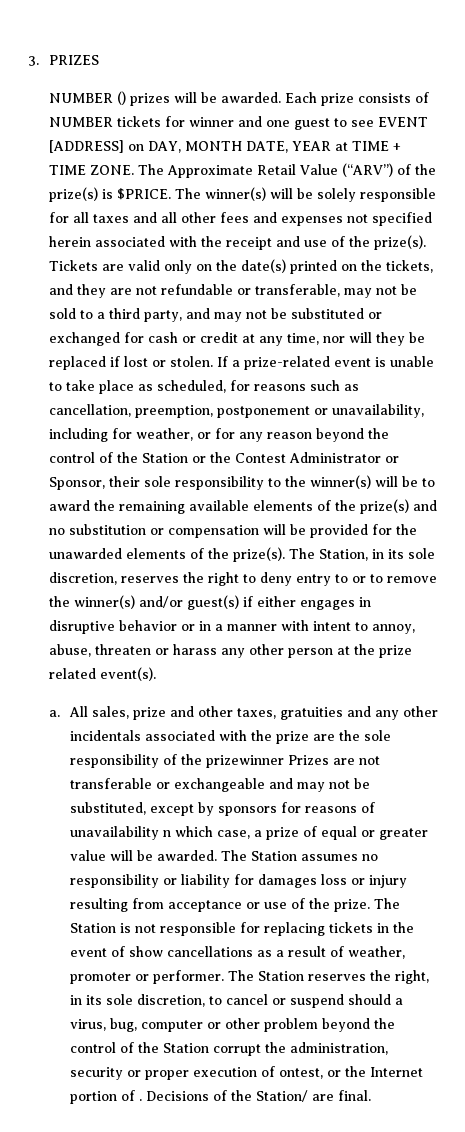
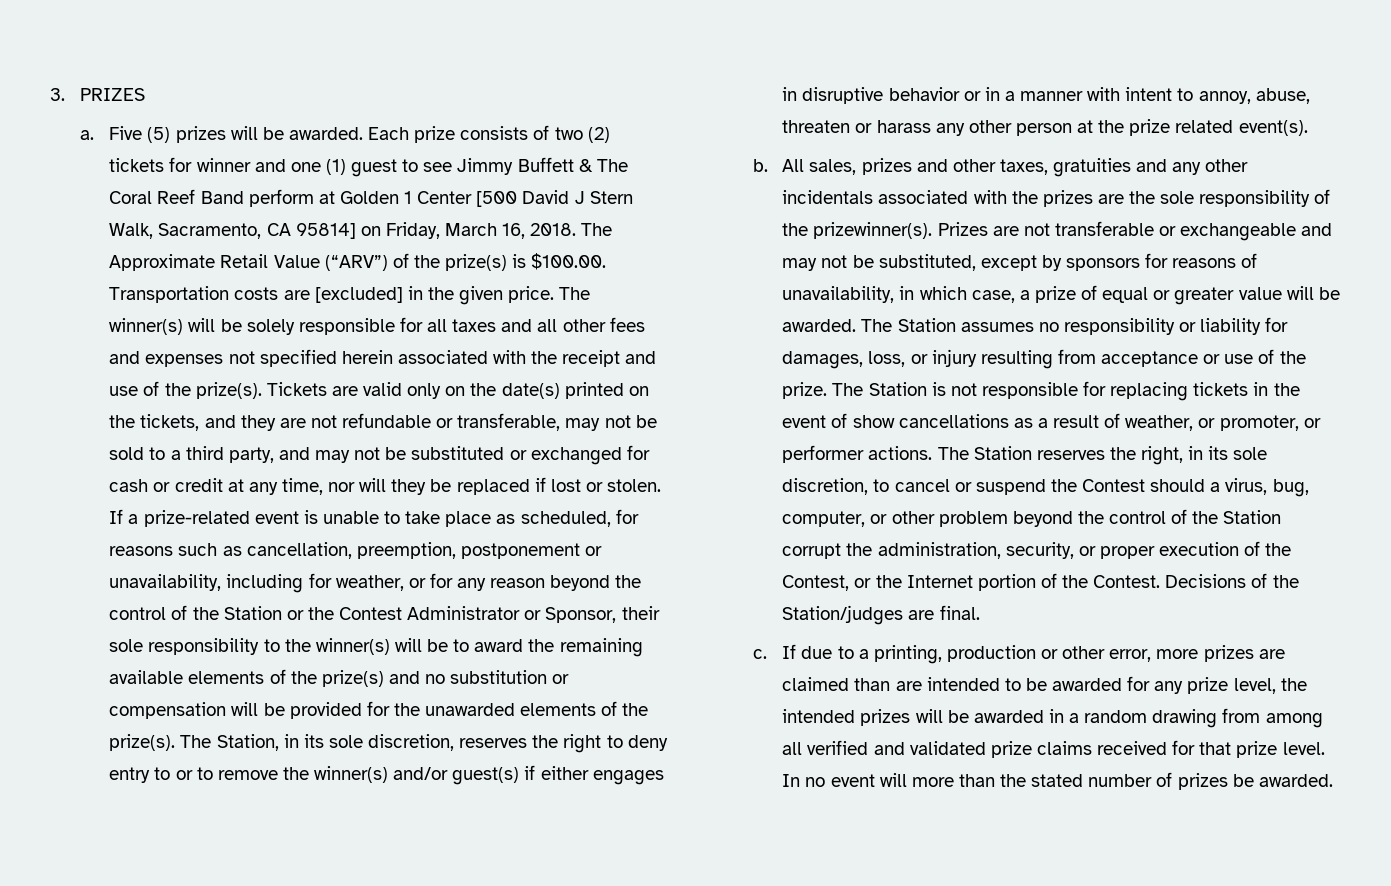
[48,91,126,105] NUMBER () -> [79,126,171,143] a. Five (5)
[48,117,113,127] NUMBER -> [554,127,610,143] two (2)
(290, 123) none -> [325,159,346,175] (1)
[377,117,428,127] [48,140,401,153] [48,165,134,175] EVENT [ADDRESS] on DAY, MONTH DATE, YEAR at TIME + TIME ZONE. -> [457,157,628,175] [109,189,633,207] [109,222,577,239] Jimmy Buffett & The Coral Reef Band perform at Golden 1 Center [500 David J Stern Walk, Sacramento, CA 95814] on Friday, March 16, 2018.
[116,188,171,200] $PRICE. -> [531,253,607,270] [109,286,555,305] $100.00. Transportation costs are [excluded] in the given price.
[48,710,60,717] a. -> [752,159,768,172] b.
[132,707,166,720] prize -> [861,158,912,175] prizes
[275,731,309,744] prize -> [1042,190,1093,207] prizes
[205,755,284,768] prizewinner -> [813,222,933,239] prizewinner(s).
[69,826,171,840] unavailability n -> [782,286,915,303] unavailability, in
[257,874,347,888] damages loss -> [782,351,906,369] damages, loss,
[69,970,224,984] promoter or performer. -> [1198,415,1321,431] [782,445,933,463] or promoter, or performer actions.
(344, 1001) none -> [1050,479,1146,492] the Contest
[140,1020,203,1032] computer -> [782,511,866,527] computer,
[69,1067,123,1080] security -> [1005,542,1074,559] security,
[278,1068,323,1079] ontest, -> [1265,543,1292,556] [782,575,850,591] the Contest,
[138,1099,142,1101] . -> [1062,575,1161,588] the Contest.
[255,1090,308,1102] Station/ -> [782,605,904,625] Station/judges
(371, 1095) none -> [752,644,1285,664] [782,676,1307,694] [782,708,1323,728] [782,740,1325,758] [782,772,1333,790] // c. If due to a printing, production or other error, more prizes are claimed than are intended to be awarded for any prize level, the intended prizes will be awarded in a random drawing from among all verified and validated prize claims received for that prize level. In no event will more than the stated number of prizes be awarded.

